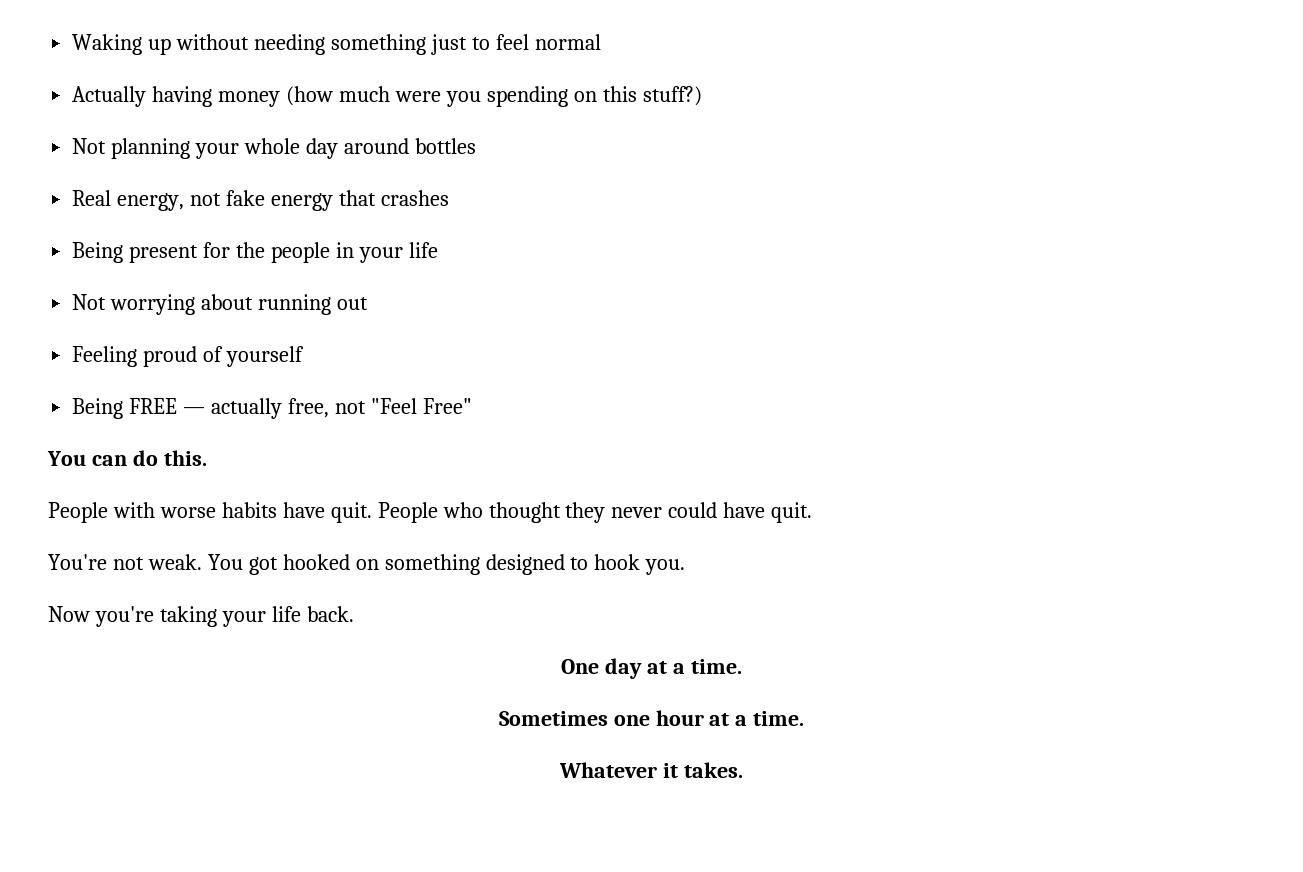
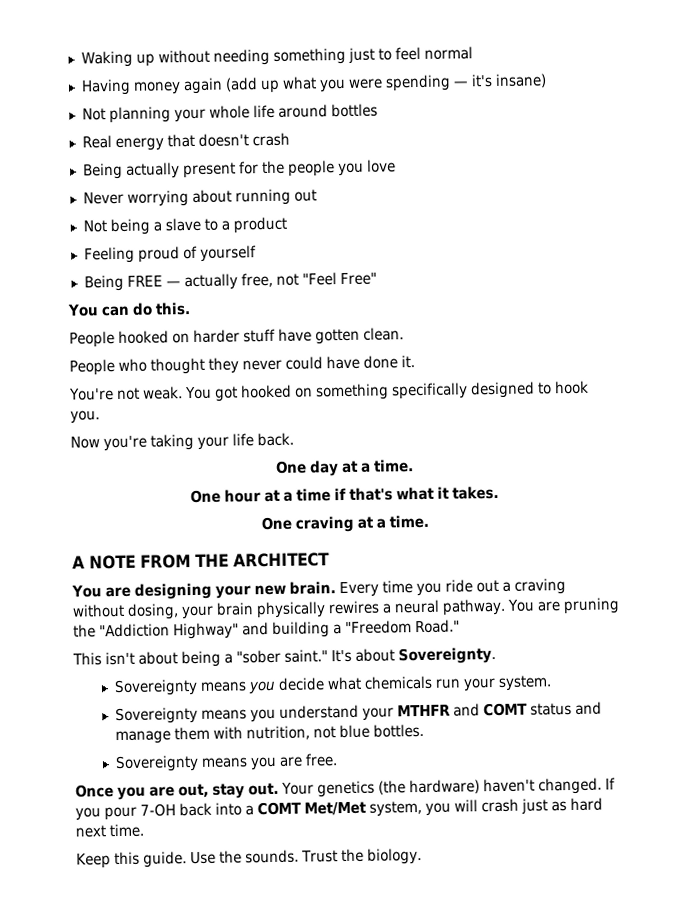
[72,86,702,107] Actually having money (how much were you spending on this stuff?) -> [80,73,547,96] Having money again (add up what you were spending — it's insane)
[305,138,338,159] day -> [252,104,275,119] life
[117,190,449,211] [72,242,124,263] energy, not fake energy that crashes // Being -> [114,132,290,152] [82,162,180,180] energy that doesn't crash // Being actually
[335,242,438,263] [72,294,107,310] in your life // Not -> [337,159,396,177] [82,191,124,205] you love // Never
(368, 303) none -> [82,216,287,236] // Not being a slave to a product
[112,502,372,523] with worse habits have quit. -> [118,327,404,345] hooked on harder stuff have gotten clean. //
[771,502,813,523] quit. -> [363,355,415,369] done it.
(480, 564) none -> [390,382,468,400] specifically
[498,711,650,726] Sometimes one -> [190,489,221,504] One
[753,711,805,726] [559,762,743,778] time. // Whatever it takes. -> [296,485,499,502] [260,514,429,533] [72,552,330,570] [71,578,566,600] [72,597,620,620] [73,619,460,640] [72,647,496,668] [113,675,552,697] [114,701,602,725] [114,723,424,745] [114,753,338,773] [75,777,616,801] [75,797,603,821] [75,823,144,838] [76,848,422,869] time if that's what it takes. // One craving at a time. // A NOTE FROM THE ARCHITECT // You are designing your new brain. Every time you ride out a craving without dosing, your brain physically rewires a neural pathway. You are pruning the "Addiction Highway" and building a "Freedom Road." // This isn't about being a "sober saint." It's about Sovereignty. // Sovereignty means you decide what chemicals run your system. // Sovereignty means you understand your MTHFR and COMT status and manage them with nutrition, not blue bottles. // Sovereignty means you are free. // Once you are out, stay out. Your genetics (the hardware) haven't changed. If you pour 7-OH back into a COMT Met/Met system, you will crash just as hard next time. // Keep this guide. Use the sounds. Trust the biology.

